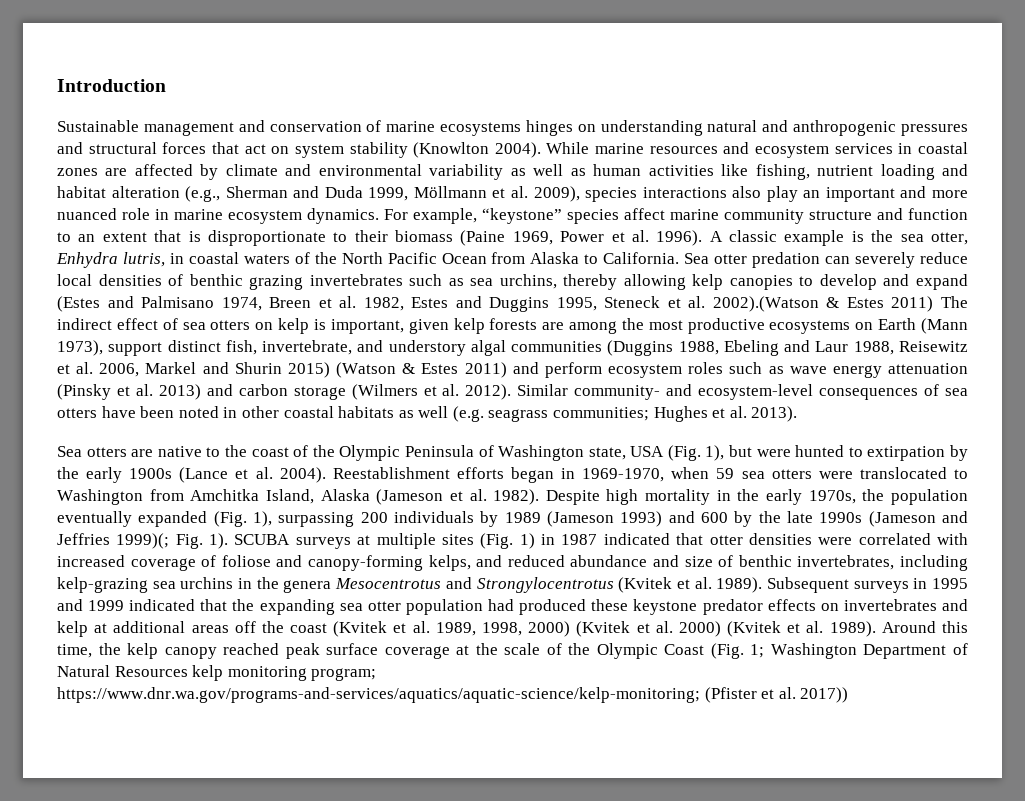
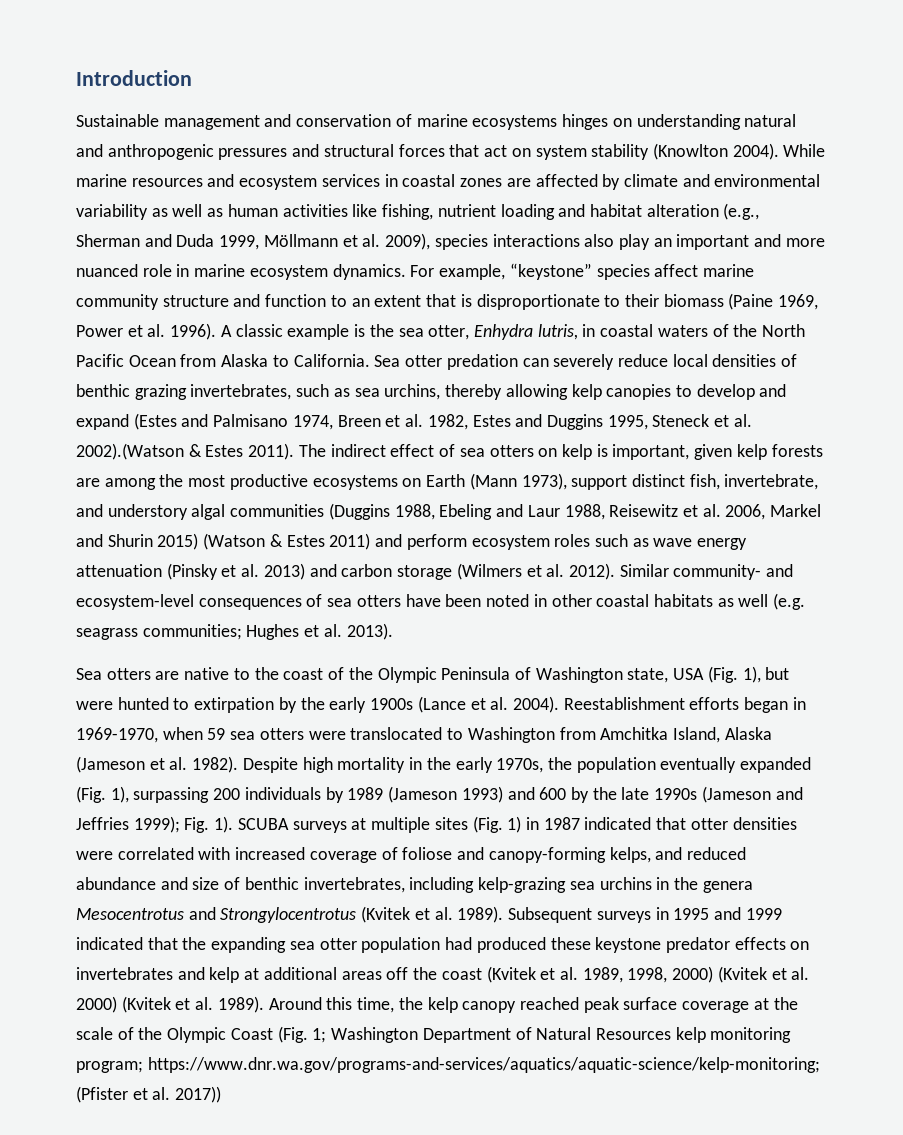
[309,274,403,286] invertebrates -> [190,384,292,400] invertebrates,
[891,296,934,312] 2011) -> [248,443,295,460] 2011).
[116,533,170,549] 1999)(; -> [133,816,180,833] 1999);

